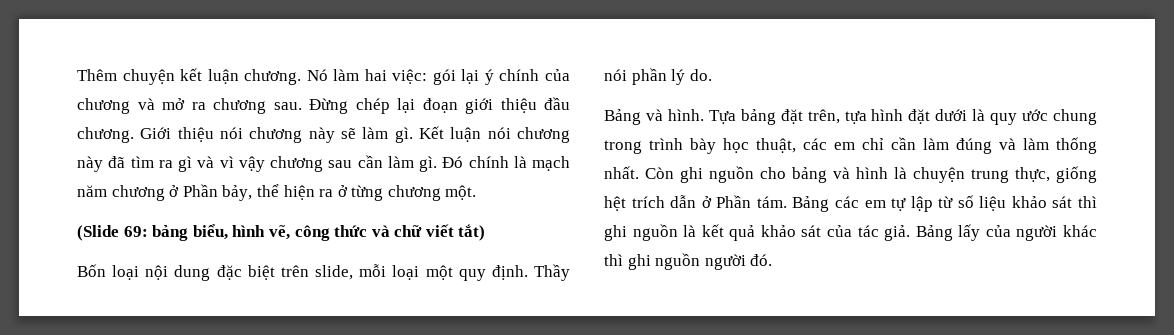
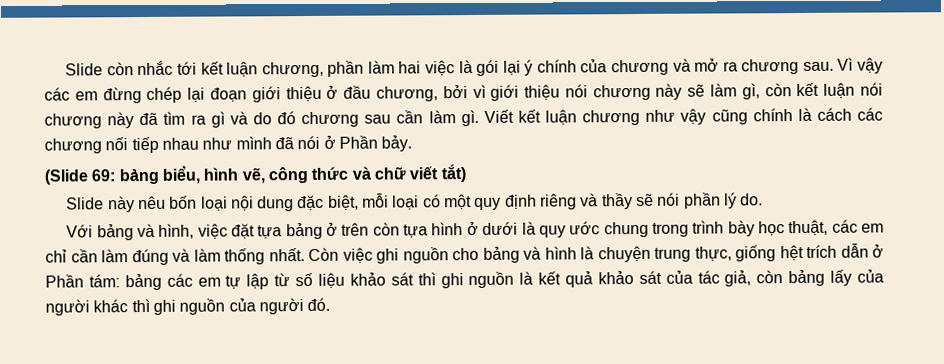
[77,68,428,85] Thêm chuyện kết luận chương. Nó làm hai việc: -> [65,59,473,78] Slide còn nhắc tới kết luận chương, phần làm hai việc là
[309,98,348,114] Đừng -> [837,57,883,74] [44,87,142,104] Vì vậy các em đừng
[544,97,570,110] [77,127,172,143] đầu chương. Giới -> [326,84,520,102] ở đầu chương, bởi vì giới
[394,126,444,143] gì. Kết -> [741,82,820,100] gì, còn kết
[219,156,265,172] vì vậy -> [252,111,296,125] do đó
[442,156,570,171] [77,184,477,201] Đó chính là mạch năm chương ở Phần bảy, thể hiện ra ở từng chương một. -> [483,107,883,126] [44,135,413,154] Viết kết luận chương như vậy cũng chính là cách các chương nối tiếp nhau như mình đã nói ở Phần bảy.
[77,264,106,277] Bốn -> [66,195,198,213] Slide này nêu bốn
[247,265,354,280] biệt trên slide, -> [327,194,359,211] biệt,
(420, 272) none -> [422,194,441,208] có
[491,264,570,281] định. Thầy -> [504,193,655,210] định riêng và thầy sẽ
[604,109,840,125] Bảng và hình. Tựa bảng đặt trên, -> [66,222,400,241] Với bảng và hình, việc đặt tựa bảng ở trên còn
[908,109,931,124] đặt -> [466,221,479,236] ở
(674, 173) none -> [342,247,373,264] việc
[756,196,830,212] tám. Bảng -> [88,273,162,291] tám: bảng
[884,225,953,241] giả. Bảng -> [724,269,826,287] giả, còn bảng
(701, 261) none -> [228,298,256,312] của

